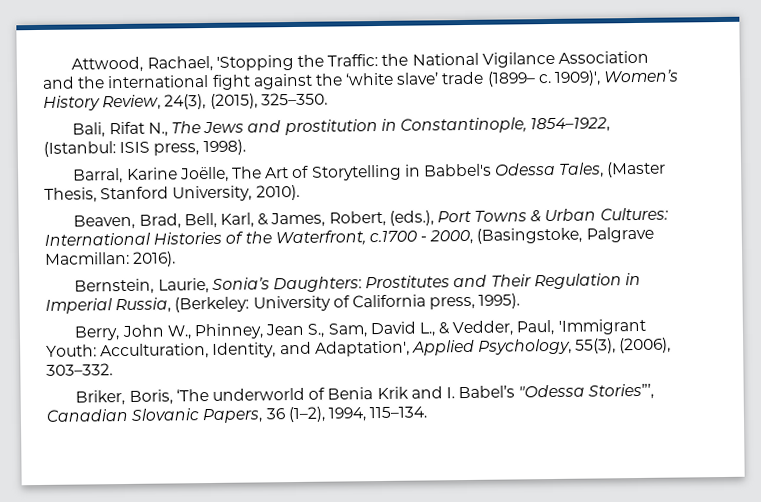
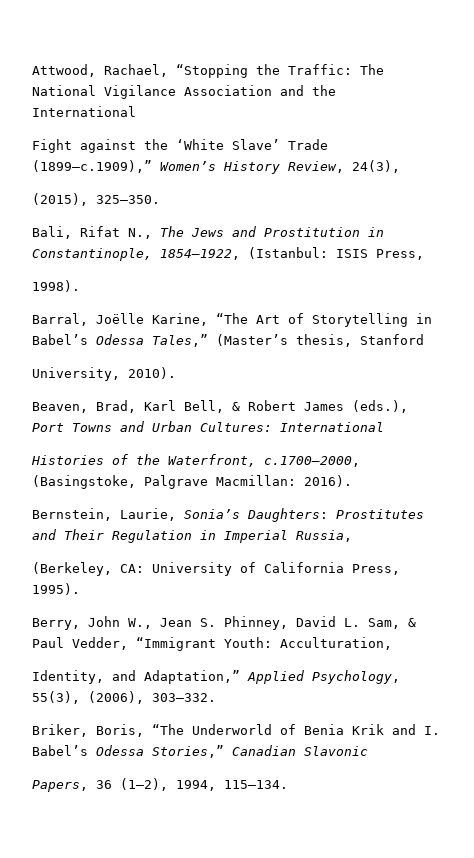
[215,55,294,71] 'Stopping -> [176,64,248,78] “Stopping
[381,53,409,66] the -> [360,64,384,75] The
[107,70,602,90] international fight against the ‘white slave’ trade (1899– c. 1909)', -> [32,106,136,117] [32,139,328,153] [32,160,152,173] International // Fight against the ‘White Slave’ Trade (1899–c.1909),”
(207, 102) none -> (400, 166) //
[284,119,378,136] prostitution -> [264,227,360,237] Prostitution
[153,143,200,156] press, -> [376,249,424,260] Press, //
[126,166,262,183] Karine Joëlle, The -> [96,313,248,326] Joëlle Karine, “The
[422,161,667,178] [44,187,97,203] Babbel's Odessa Tales, (Master Thesis, -> [32,334,352,347] Babel’s Odessa Tales,” (Master’s thesis,
(170, 193) none -> (424, 339) //
[183,210,386,229] Bell, Karl, & James, Robert, -> [144,400,344,413] Karl Bell, & Robert James
[530,210,542,223] & -> [120,421,144,432] and
(151, 239) none -> (384, 427) //
[368,229,474,245] c.1700 - 2000, -> [264,456,360,467] c.1700–2000,
[174,296,250,313] (Berkeley: -> [32,562,144,576] // (Berkeley, CA:
[429,296,476,310] press, -> [352,564,400,575] Press,
[193,318,646,340] Phinney, Jean S., Sam, David L., & Vedder, Paul, 'Immigrant -> [160,616,416,630] [32,637,216,651] Jean S. Phinney, David L. Sam, & Paul Vedder, “Immigrant
(210, 351) none -> (392, 643) //
[314,340,410,357] Adaptation', -> [144,670,240,684] Adaptation,”
[175,387,305,402] ‘The underworld -> [152,724,272,735] “The Underworld
[518,383,655,400] [46,408,200,422] "Odessa Stories”’, Canadian Slovanic -> [96,745,368,758] Odessa Stories,” Canadian Slavonic //

